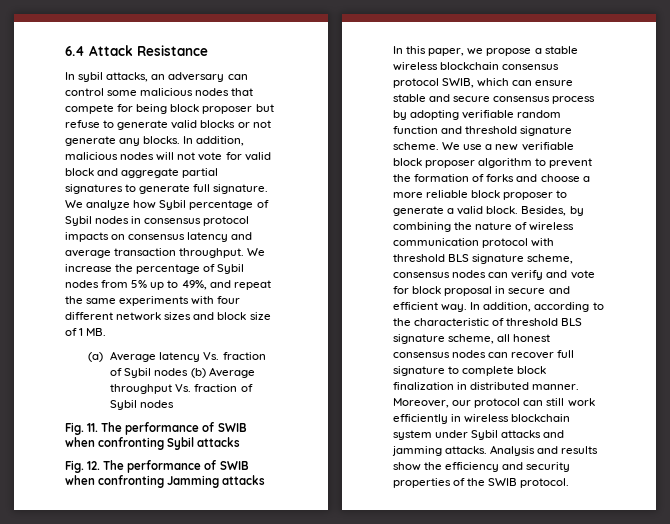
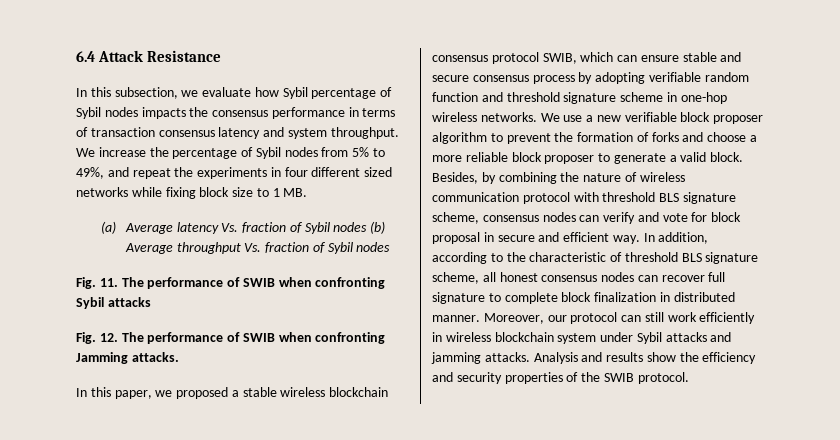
[78,72,248,82] [65,88,254,96] [65,104,274,114] [65,120,271,130] [65,136,245,146] [65,152,271,161] [65,168,219,178] [65,184,269,194] [65,200,131,210] sybil attacks, an adversary can control some malicious nodes that compete for being block proposer but refuse to generate valid blocks or not generate any blocks. In addition, malicious nodes will not vote for valid block and aggregate partial signatures to generate full signature. We analyze -> [90,87,252,99] this subsection, we evaluate
[131,216,250,226] [65,232,126,242] in consensus protocol impacts on -> [141,107,396,119] [76,127,155,137] impacts the consensus performance in terms of transaction
[65,248,177,258] average transaction -> [287,128,327,139] system
[150,282,165,290] up -> (370, 152) none
[86,296,241,306] [65,312,215,321] same experiments with four different network sizes and -> [197,167,393,179] [76,187,196,199] experiments in four different sized networks while fixing
[65,328,77,336] of -> [256,188,269,197] to
[222,475,266,485] attacks -> [131,352,179,362] attacks.
[486,48,532,56] propose -> [176,387,229,399] proposed
[393,142,439,150] scheme. -> [620,92,727,104] [432,112,537,122] scheme in one-hop wireless networks.

